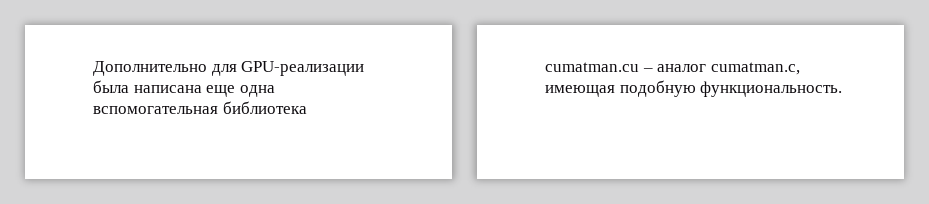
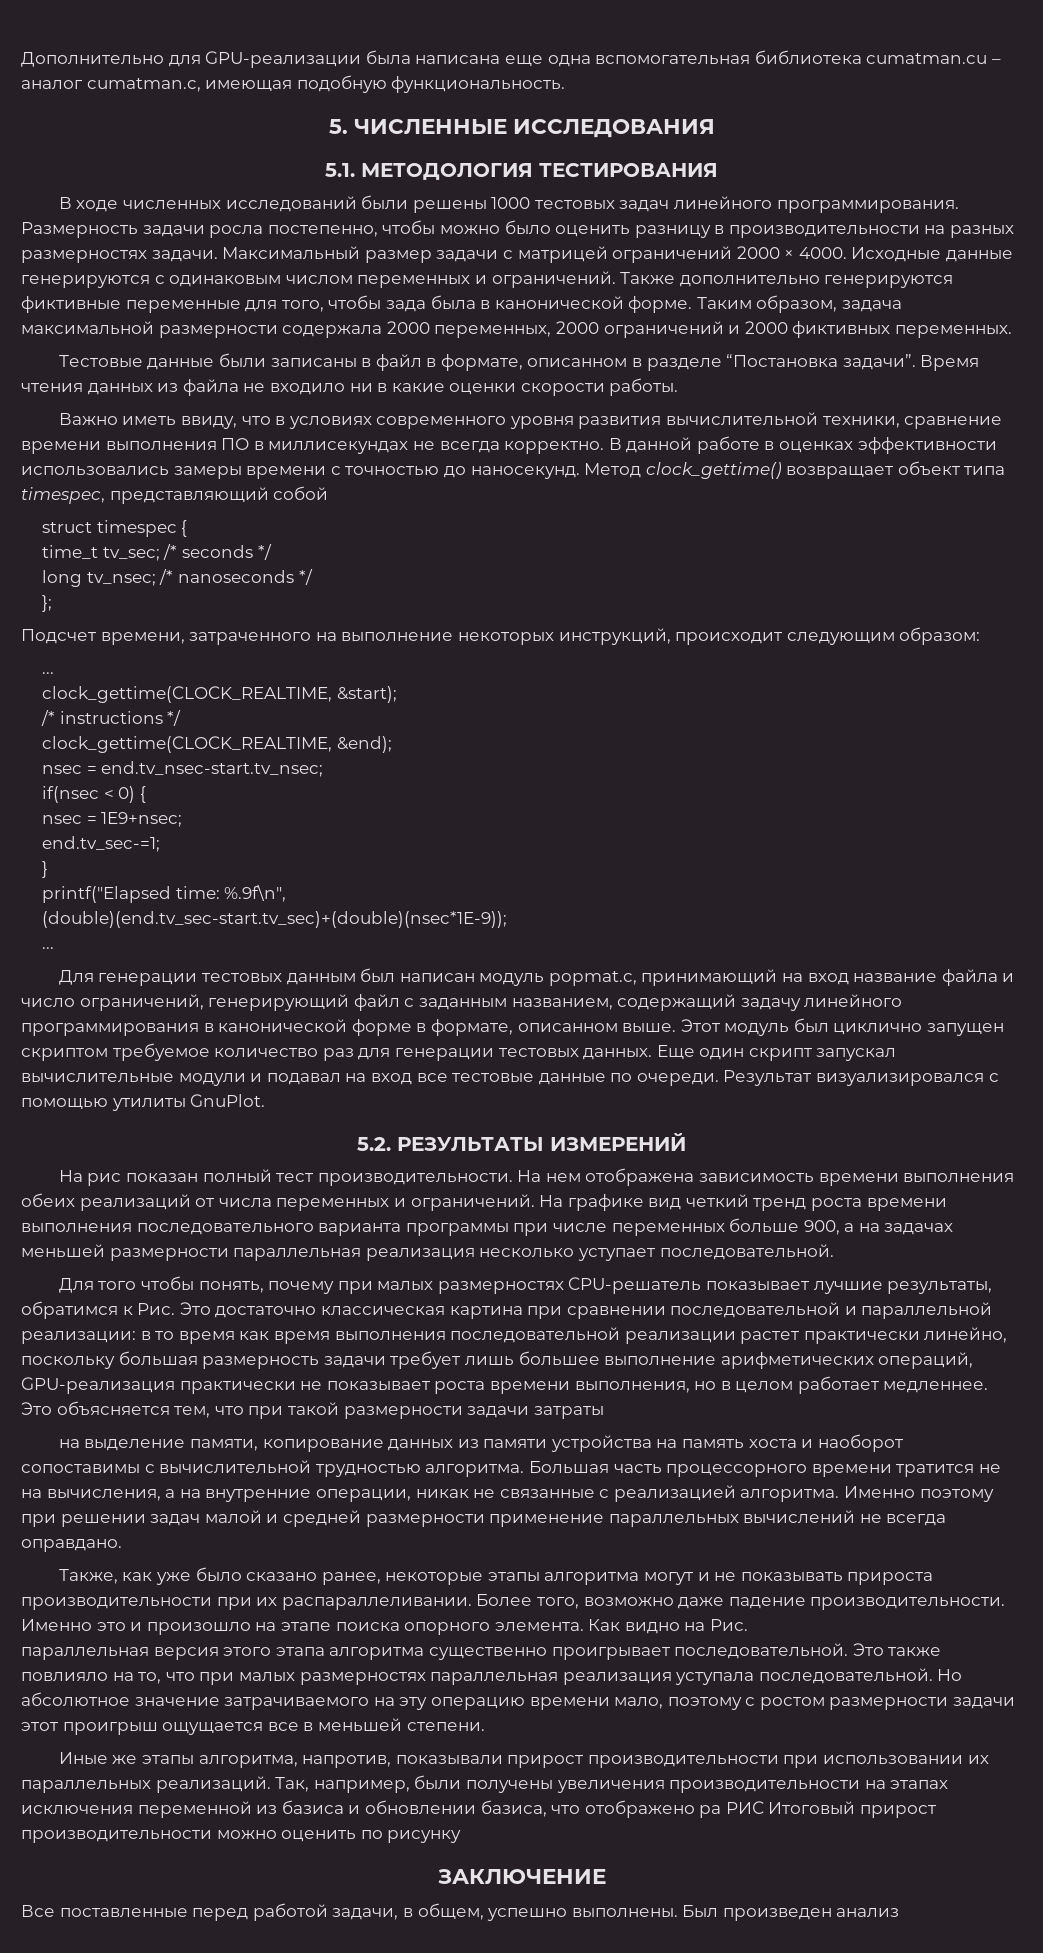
(843, 89) none -> [328,119,715,138] [325,163,718,180] [58,195,959,213] [21,220,1015,238] [21,246,1014,263] [21,271,954,288] [21,295,903,313] [21,321,1012,338] [58,353,980,371] [21,378,679,396] [58,412,1003,429] [21,436,997,454] [21,461,1006,479] [21,486,329,504] [42,520,188,537] [42,544,272,561] [42,569,313,587] [42,595,53,612] [21,627,981,645] [42,672,55,674] [42,686,397,703] [41,710,182,726] [42,736,392,753] [42,761,324,777] [42,786,146,803] [42,812,183,827] [42,836,161,852] [42,861,49,878] [42,885,287,903] [42,911,508,928] [42,947,55,949] [58,968,1015,986] [21,994,903,1011] [21,1018,1005,1036] [21,1043,897,1061] [21,1070,999,1086] [21,1094,266,1111] [357,1133,686,1151] [58,1168,1015,1186] [21,1193,947,1211] [21,1218,954,1236] [21,1244,834,1261] [58,1276,993,1294] [21,1301,993,1319] [21,1327,1008,1344] [21,1351,974,1369] [21,1376,989,1394] [21,1401,604,1419] [58,1434,903,1452] [21,1460,1001,1477] [21,1485,994,1502] [21,1510,947,1527] [21,1539,122,1552] [58,1567,934,1585] [21,1594,1006,1610] [21,1619,749,1635] [21,1643,942,1660] [21,1668,963,1685] [21,1692,1016,1710] [21,1718,485,1735] [58,1752,989,1768] [21,1775,949,1793] [21,1800,937,1818] [21,1830,462,1843] [437,1869,606,1884] [21,1903,900,1921] // 5. ЧИСЛЕННЫЕ ИССЛЕДОВАНИЯ // 5.1. МЕТОДОЛОГИЯ ТЕСТИРОВАНИЯ // В ходе численных исследований были решены 1000 тестовых задач линейного программирования. Размерность задачи росла постепенно, чтобы можно было оценить разницу в производительности на разных размерностях задачи. Максимальный размер задачи с матрицей ограничений 2000 × 4000. Исходные данные генерируются с одинаковым числом переменных и ограничений. Также дополнительно генерируются фиктивные переменные для того, чтобы зада была в канонической форме. Таким образом, задача максимальной размерности содержала 2000 переменных, 2000 ограничений и 2000 фиктивных переменных. // Тестовые данные были записаны в файл в формате, описанном в разделе “Постановка задачи”. Время чтения данных из файла не входило ни в какие оценки скорости работы. // Важно иметь ввиду, что в условиях современного уровня развития вычислительной техники, сравнение времени выполнения ПО в миллисекундах не всегда корректно. В данной работе в оценках эффективности использовались замеры времени с точностью до наносекунд. Метод clock_gettime() возвращает объект типа timespec, представляющий собой // struct timespec { // time_t tv_sec; /* seconds */ // long tv_nsec; /* nanoseconds */ // }; // Подсчет времени, затраченного на выполнение некоторых инструкций, происходит следующим образом: // ... // clock_gettime(CLOCK_REALTIME, &start); // /* instructions */ // clock_gettime(CLOCK_REALTIME, &end); // nsec = end.tv_nsec-start.tv_nsec; // if(nsec < 0) { // nsec = 1E9+nsec; // end.tv_sec-=1; // } // printf("Elapsed time: %.9f\n", // (double)(end.tv_sec-start.tv_sec)+(double)(nsec*1E-9)); // ... // Для генерации тестовых данным был написан модуль popmat.c, принимающий на вход название файла и число ограничений, генерирующий файл с заданным названием, содержащий задачу линейного программирования в канонической форме в формате, описанном выше. Этот модуль был циклично запущен скриптом требуемое количество раз для генерации тестовых данных. Еще один скрипт запускал вычислительные модули и подавал на вход все тестовые данные по очереди. Результат визуализировался с помощью утилиты GnuPlot. // 5.2. РЕЗУЛЬТАТЫ ИЗМЕРЕНИЙ // На рис показан полный тест производительности. На нем отображена зависимость времени выполнения обеих реализаций от числа переменных и ограничений. На графике вид четкий тренд роста времени выполнения последовательного варианта программы при числе переменных больше 900, а на задачах меньшей размерности параллельная реализация несколько уступает последовательной. // Для того чтобы понять, почему при малых размерностях CPU-решатель показывает лучшие результаты, обратимся к Рис. Это достаточно классическая картина при сравнении последовательной и параллельной реализации: в то время как время выполнения последовательной реализации растет практически линейно, поскольку большая размерность задачи требует лишь большее выполнение арифметических операций, GPU-реализация практически не показывает роста времени выполнения, но в целом работает медленнее. Это объясняется тем, что при такой размерности задачи затраты // на выделение памяти, копирование данных из памяти устройства на память хоста и наоборот сопоставимы с вычислительной трудностью алгоритма. Большая часть процессорного времени тратится не на вычисления, а на внутренние операции, никак не связанные с реализацией алгоритма. Именно поэтому при решении задач малой и средней размерности применение параллельных вычислений не всегда оправдано. // Также, как уже было сказано ранее, некоторые этапы алгоритма могут и не показывать прироста производительности при их распараллеливании. Более того, возможно даже падение производительности. Именно это и произошло на этапе поиска опорного элемента. Как видно на Рис. // параллельная версия этого этапа алгоритма существенно проигрывает последовательной. Это также повлияло на то, что при малых размерностях параллельная реализация уступала последовательной. Но абсолютное значение затрачиваемого на эту операцию времени мало, поэтому с ростом размерности задачи этот проигрыш ощущается все в меньшей степени. // Иные же этапы алгоритма, напротив, показывали прирост производительности при использовании их параллельных реализаций. Так, например, были получены увеличения производительности на этапах исключения переменной из базиса и обновлении базиса, что отображено ра РИС Итоговый прирост производительности можно оценить по рисунку // ЗАКЛЮЧЕНИЕ // Все поставленные перед работой задачи, в общем, успешно выполнены. Был произведен анализ

